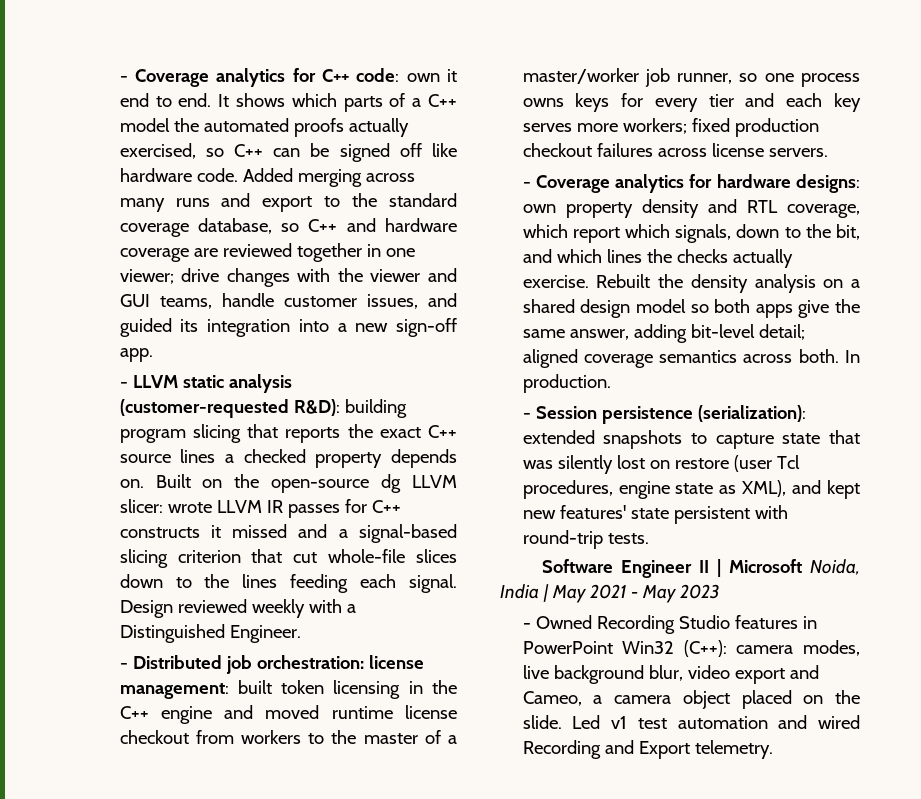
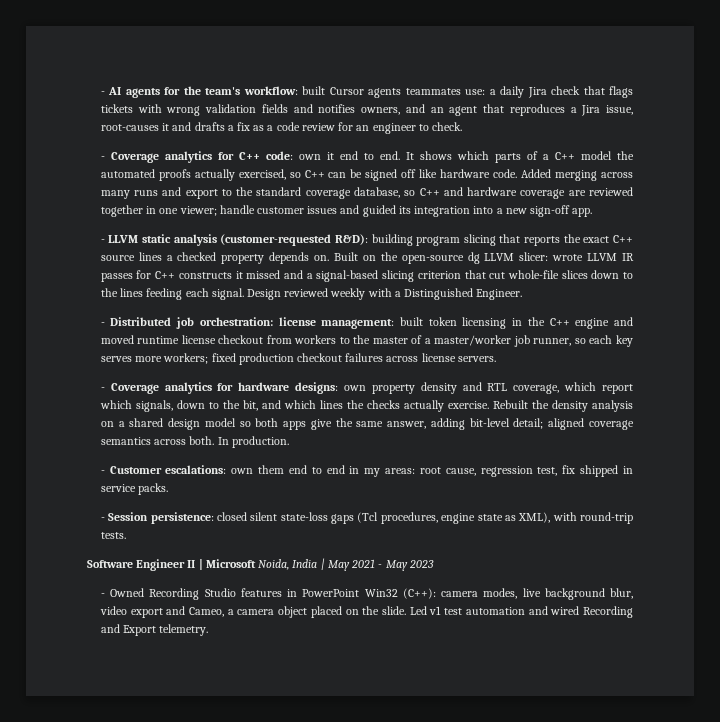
[119,76,128,82] - -> [100,86,633,98] [100,104,633,116] [100,122,463,134] [100,156,105,160] - AI agents for the team's workflow: built Cursor agents teammates use: a daily Jira check that flags tickets with wrong validation fields and notifies owners, and an agent that reproduces a Jira issue, root-causes it and drafts a fix as a code review for an engineer to check. // -
[181,268,457,287] [119,294,212,309] drive changes with the viewer and GUI teams, -> (217, 211) none
[366,294,418,309] issues, -> [307,206,338,214] issues
[764,73,860,87] [522,93,775,112] one process owns keys for every tier and -> (586, 341) none
[535,405,806,424] [522,430,860,449] [522,455,800,474] Session persistence (serialization): extended snapshots to capture state that was silently lost on restore (user Tcl -> [109,465,633,477] [100,483,169,495] [100,512,379,524] Customer escalations: own them end to end in my areas: root cause, regression test, fix shipped in service packs. // - Session persistence: closed silent state-loss gaps (Tcl
[792,480,860,499] [522,505,750,524] and kept new features' state persistent -> (551, 517) none

